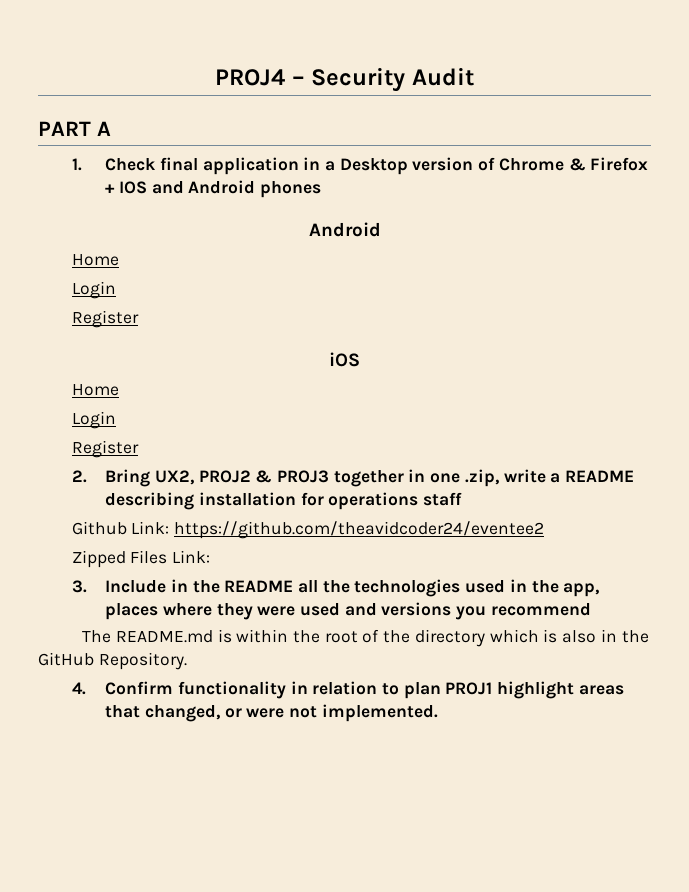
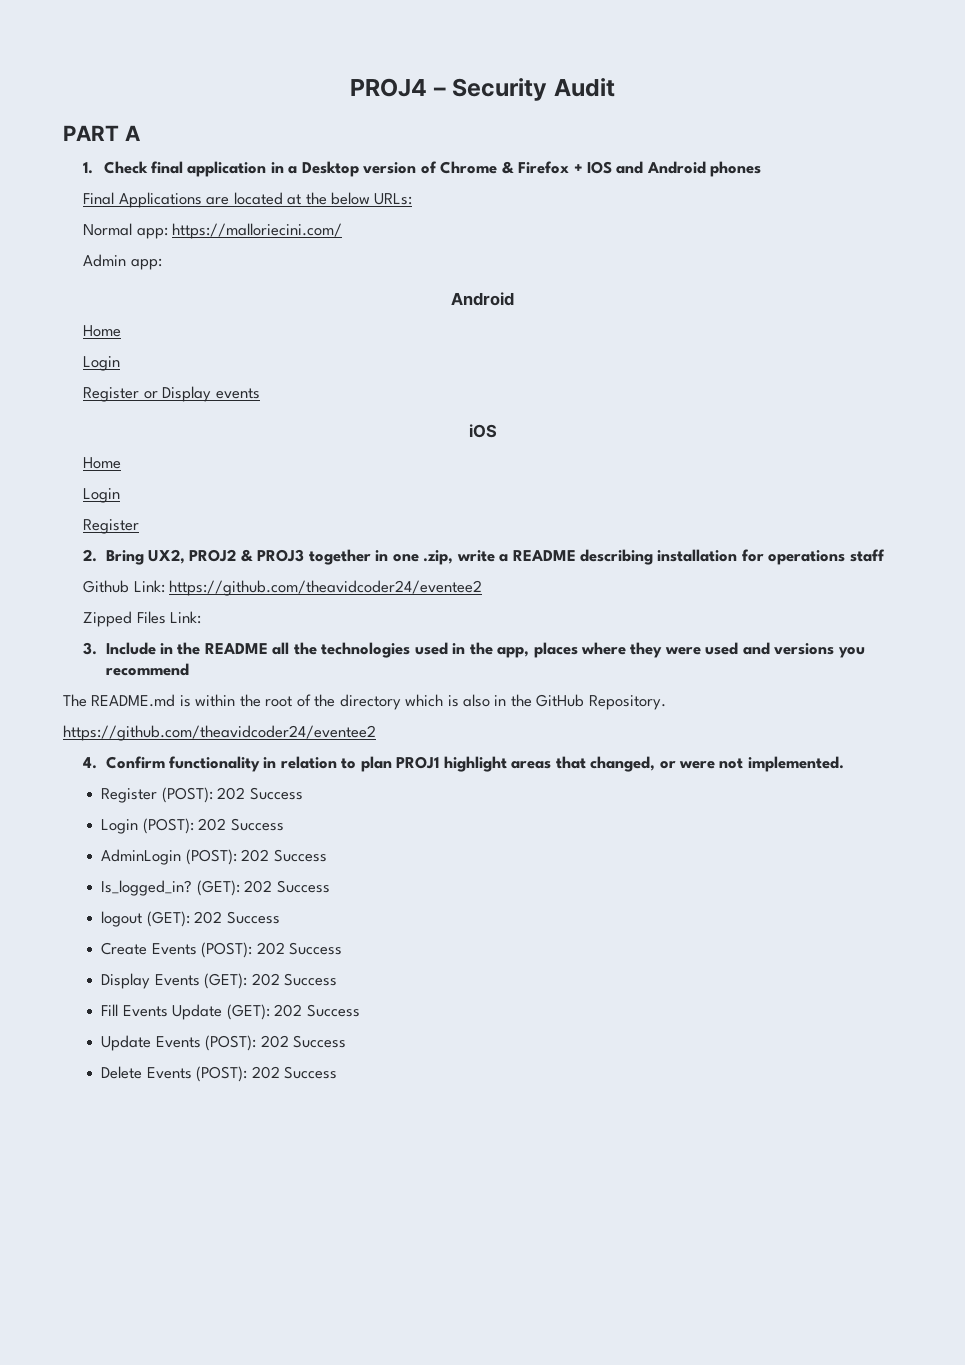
(322, 189) none -> [83,192,413,208] [83,223,343,239] [83,254,162,270] // Final Applications are located at the below URLs: // Normal app: https://malloriecini.com/ // Admin app:
(139, 319) none -> [143,386,260,402] or Display events
(187, 661) none -> [63,725,376,741] // https://github.com/theavidcoder24/eventee2
(438, 713) none -> [101,787,303,803] [101,818,284,834] [101,849,327,865] [101,880,330,896] [101,911,280,927] [101,942,343,958] [101,973,338,989] [101,1004,360,1020] [101,1035,347,1051] [101,1066,338,1082] // Register (POST): 202 Success // Login (POST): 202 Success // AdminLogin (POST): 202 Success // Is_logged_in? (GET): 202 Success // logout (GET): 202 Success // Create Events (POST): 202 Success // Display Events (GET): 202 Success // Fill Events Update (GET): 202 Success // Update Events (POST): 202 Success // Delete Events (POST): 202 Success

